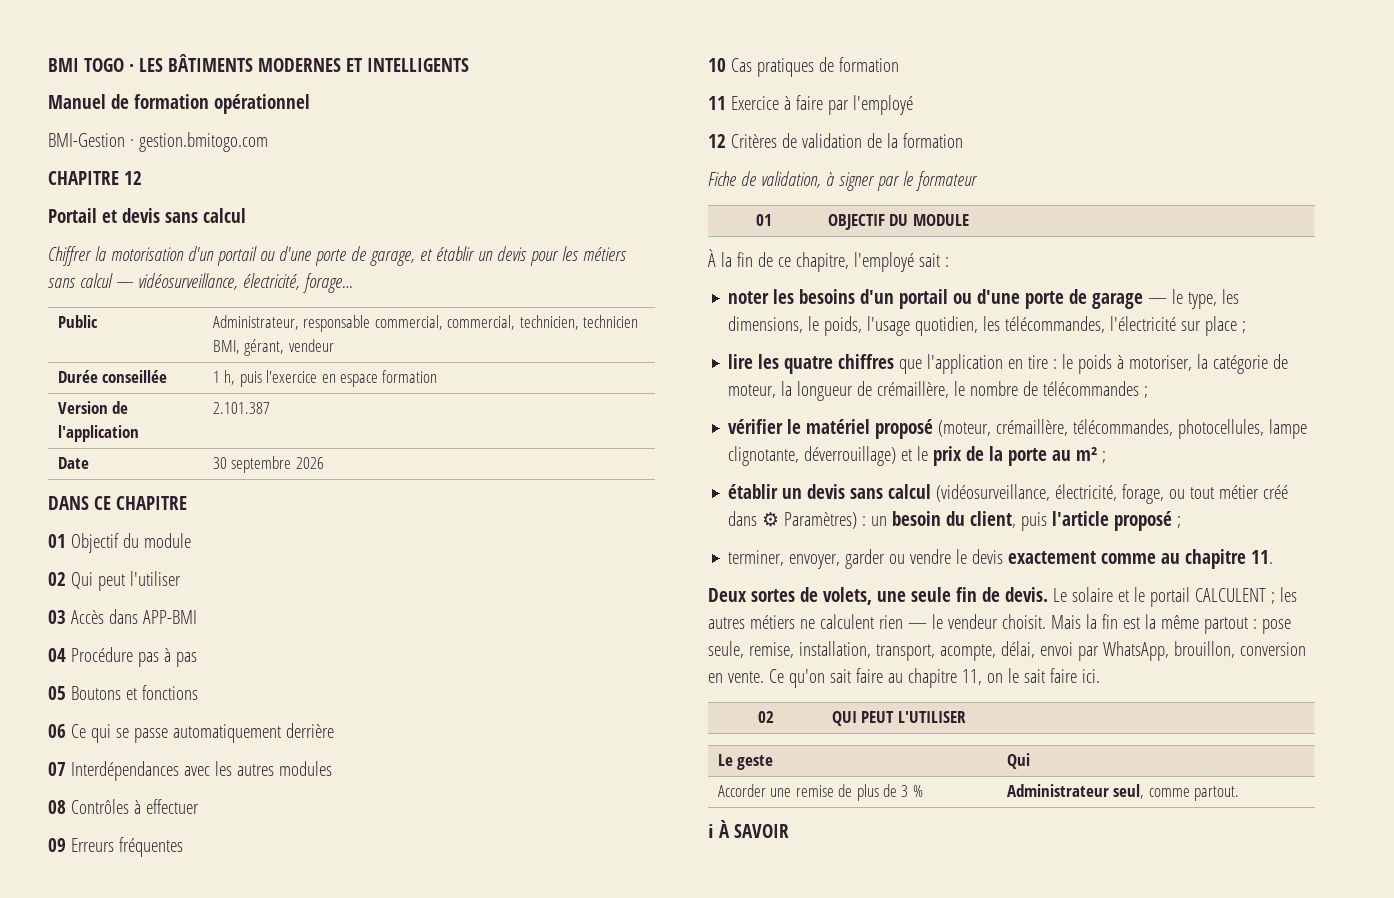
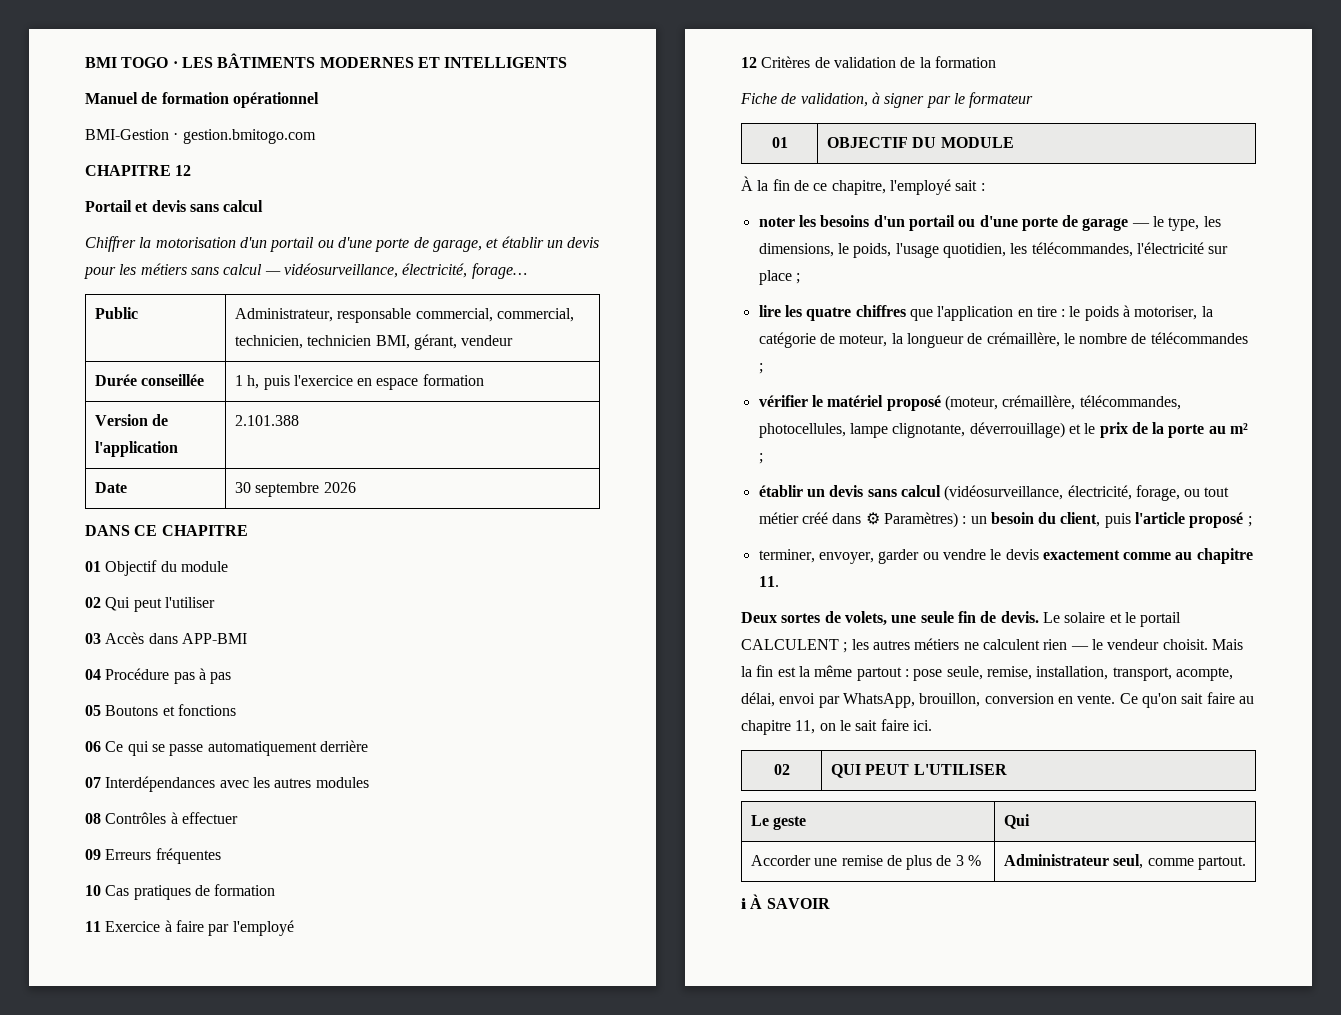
[212,402,270,414] 2.101.387 -> [234,415,299,426] 2.101.388

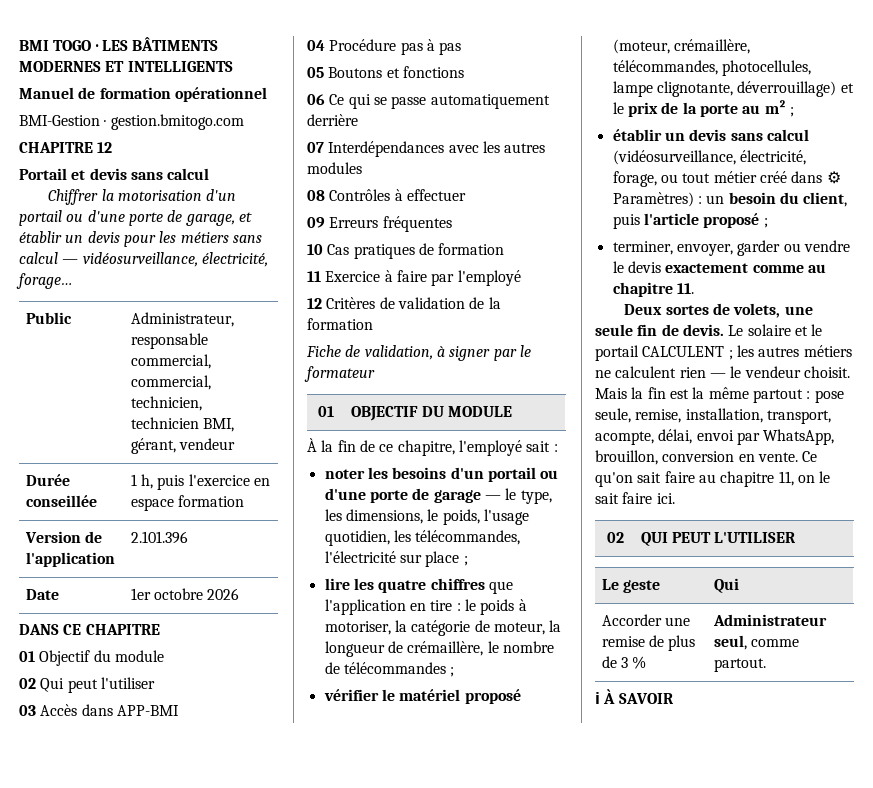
[234,415,299,426] 2.101.388 -> [130,531,188,544] 2.101.396
[234,482,320,497] 30 septembre -> [130,588,203,600] 1er octobre

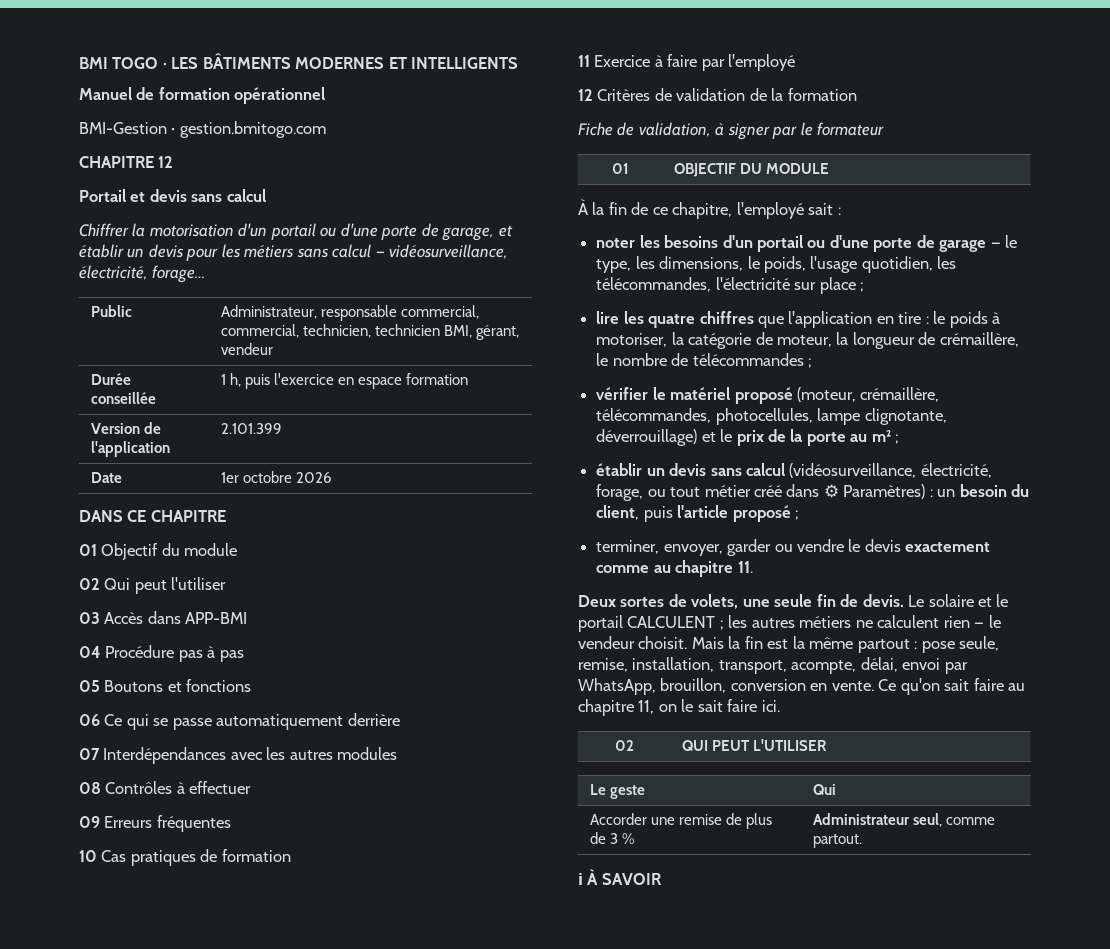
[130,531,188,544] 2.101.396 -> [220,423,282,434] 2.101.399

